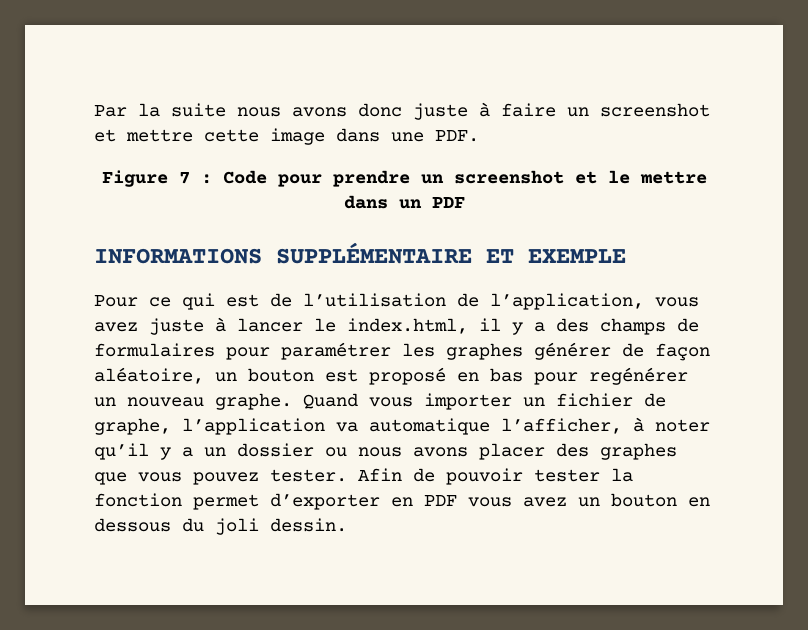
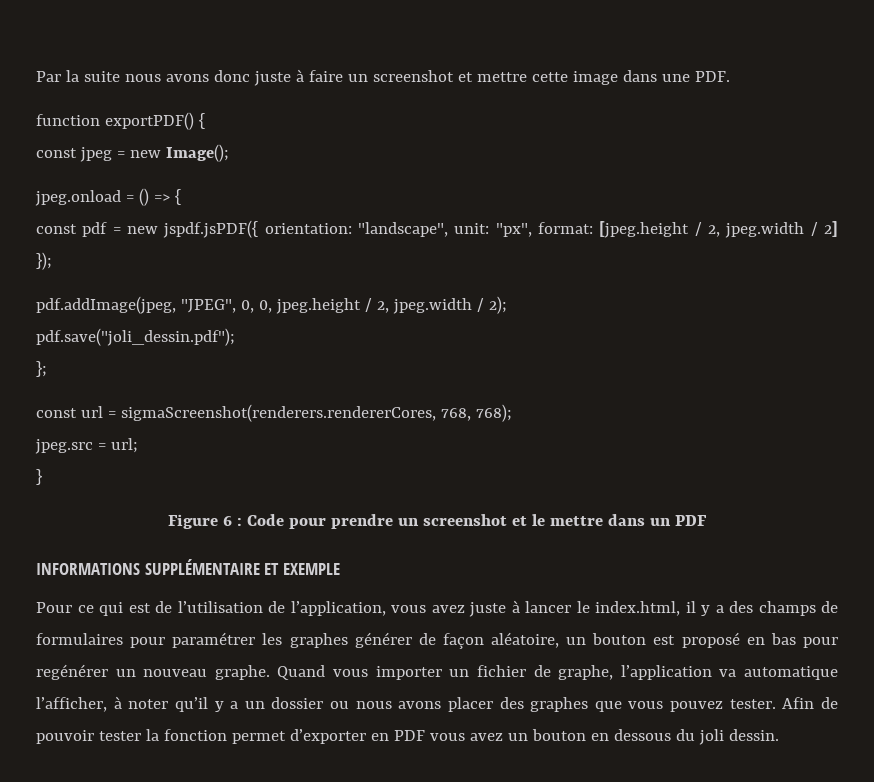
(479, 136) none -> [36,112,205,130] [36,144,229,162] [35,188,181,206] [36,220,839,238] [36,252,52,270] [36,296,507,314] [36,328,235,346] [36,361,47,377] [36,404,512,422] [35,438,138,454] [36,469,42,485] // function exportPDF() { // const jpeg = new Image(); // jpeg.onload = () => { // const pdf = new jspdf.jsPDF({ orientation: "landscape", unit: "px", format: [jpeg.height / 2, jpeg.width / 2] }); // pdf.addImage(jpeg, "JPEG", 0, 0, jpeg.height / 2, jpeg.width / 2); // pdf.save("joli_dessin.pdf"); // }; // const url = sigmaScreenshot(renderers.rendererCores, 768, 768); // jpeg.src = url; // }
[178,172,190,184] 7 -> [223,516,233,526] 6

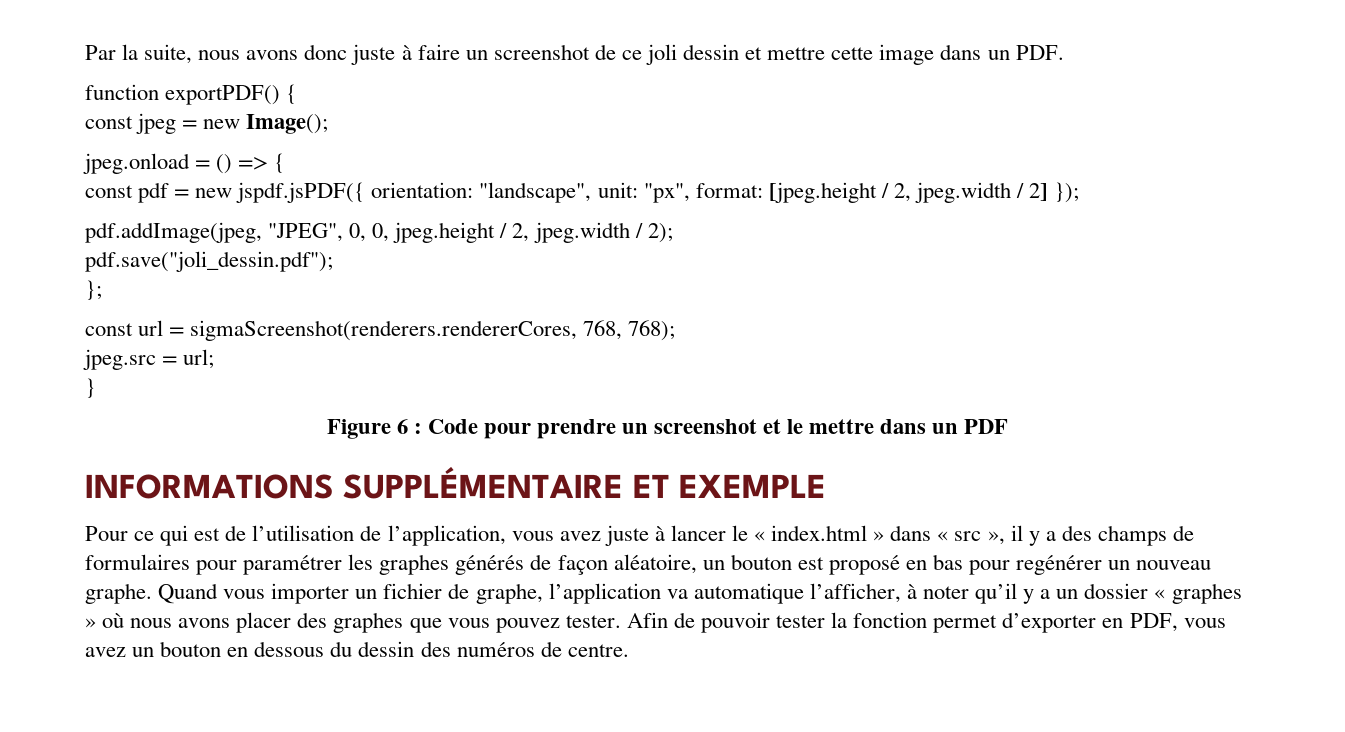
[83,71,120,82] suite -> [144,44,193,64] suite,
(454, 76) none -> [594,44,740,65] de ce joli dessin
[661,74,690,82] une -> [987,50,1010,60] un
[595,601,680,616] index.html, -> [754,525,1005,545] « index.html » dans « src »,
[354,632,412,648] générer -> [455,555,525,575] générés
[330,701,350,709] ou -> [1154,583,1242,604] [85,613,125,628] « graphes » où
[393,730,425,741] PDF -> [1129,613,1178,632] PDF,
[698,729,779,745] joli dessin. -> [358,641,629,657] dessin des numéros de centre.

